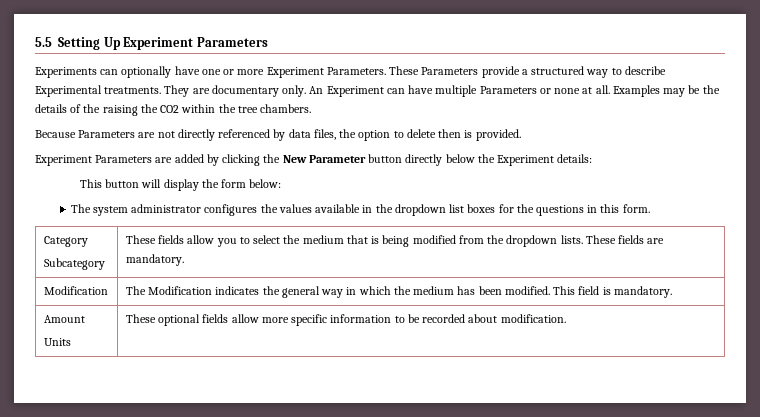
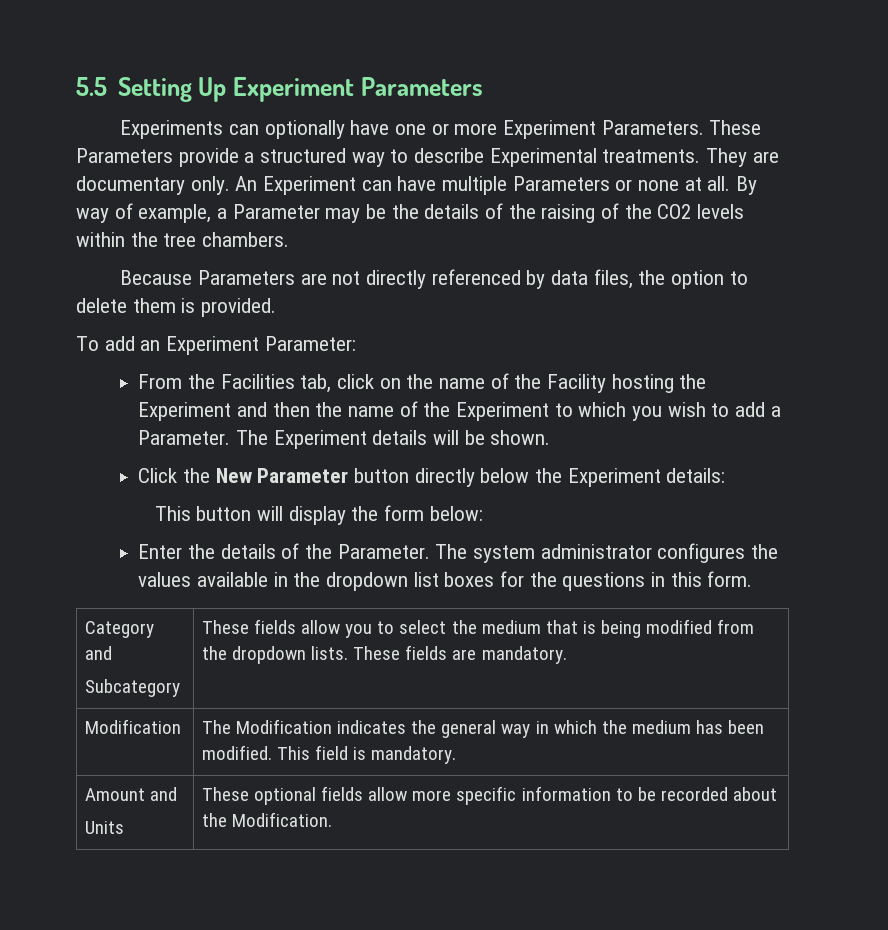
[612,85,660,97] Examples -> [736,176,758,195] [76,203,320,223] By way of example, a Parameter
(138, 110) none -> [601,203,620,219] of
(180, 109) none -> [697,204,745,219] levels
[438,129,462,138] then -> [132,298,176,313] them
[35,154,261,166] Experiment Parameters are added by clicking -> [76,336,356,355] [138,373,707,393] [138,401,781,421] [138,430,551,449] [138,468,178,483] To add an Experiment Parameter: // From the Facilities tab, click on the name of the Facility hosting the Experiment and then the name of the Experiment to which you wish to add a Parameter. The Experiment details will be shown. // Click
(282, 183) none -> [138,543,430,559] Enter the details of the Parameter.
(88, 241) none -> [84,646,112,660] and
(85, 319) none -> [149,787,177,801] and
[500,314,566,323] modification. -> [201,812,332,827] the Modification.

